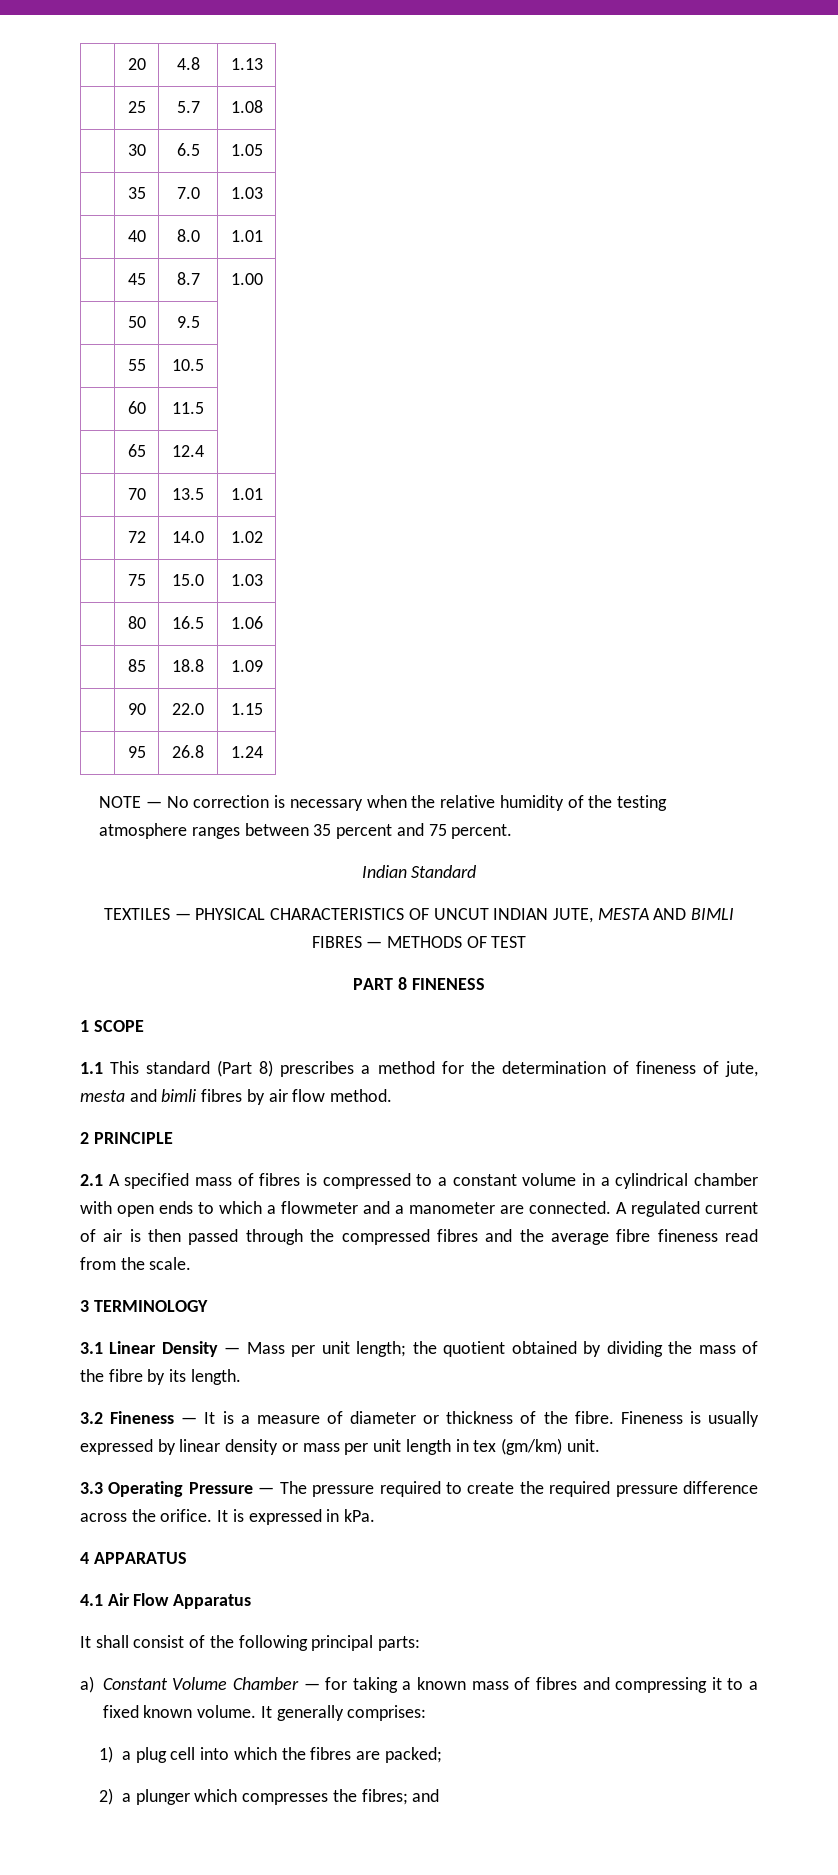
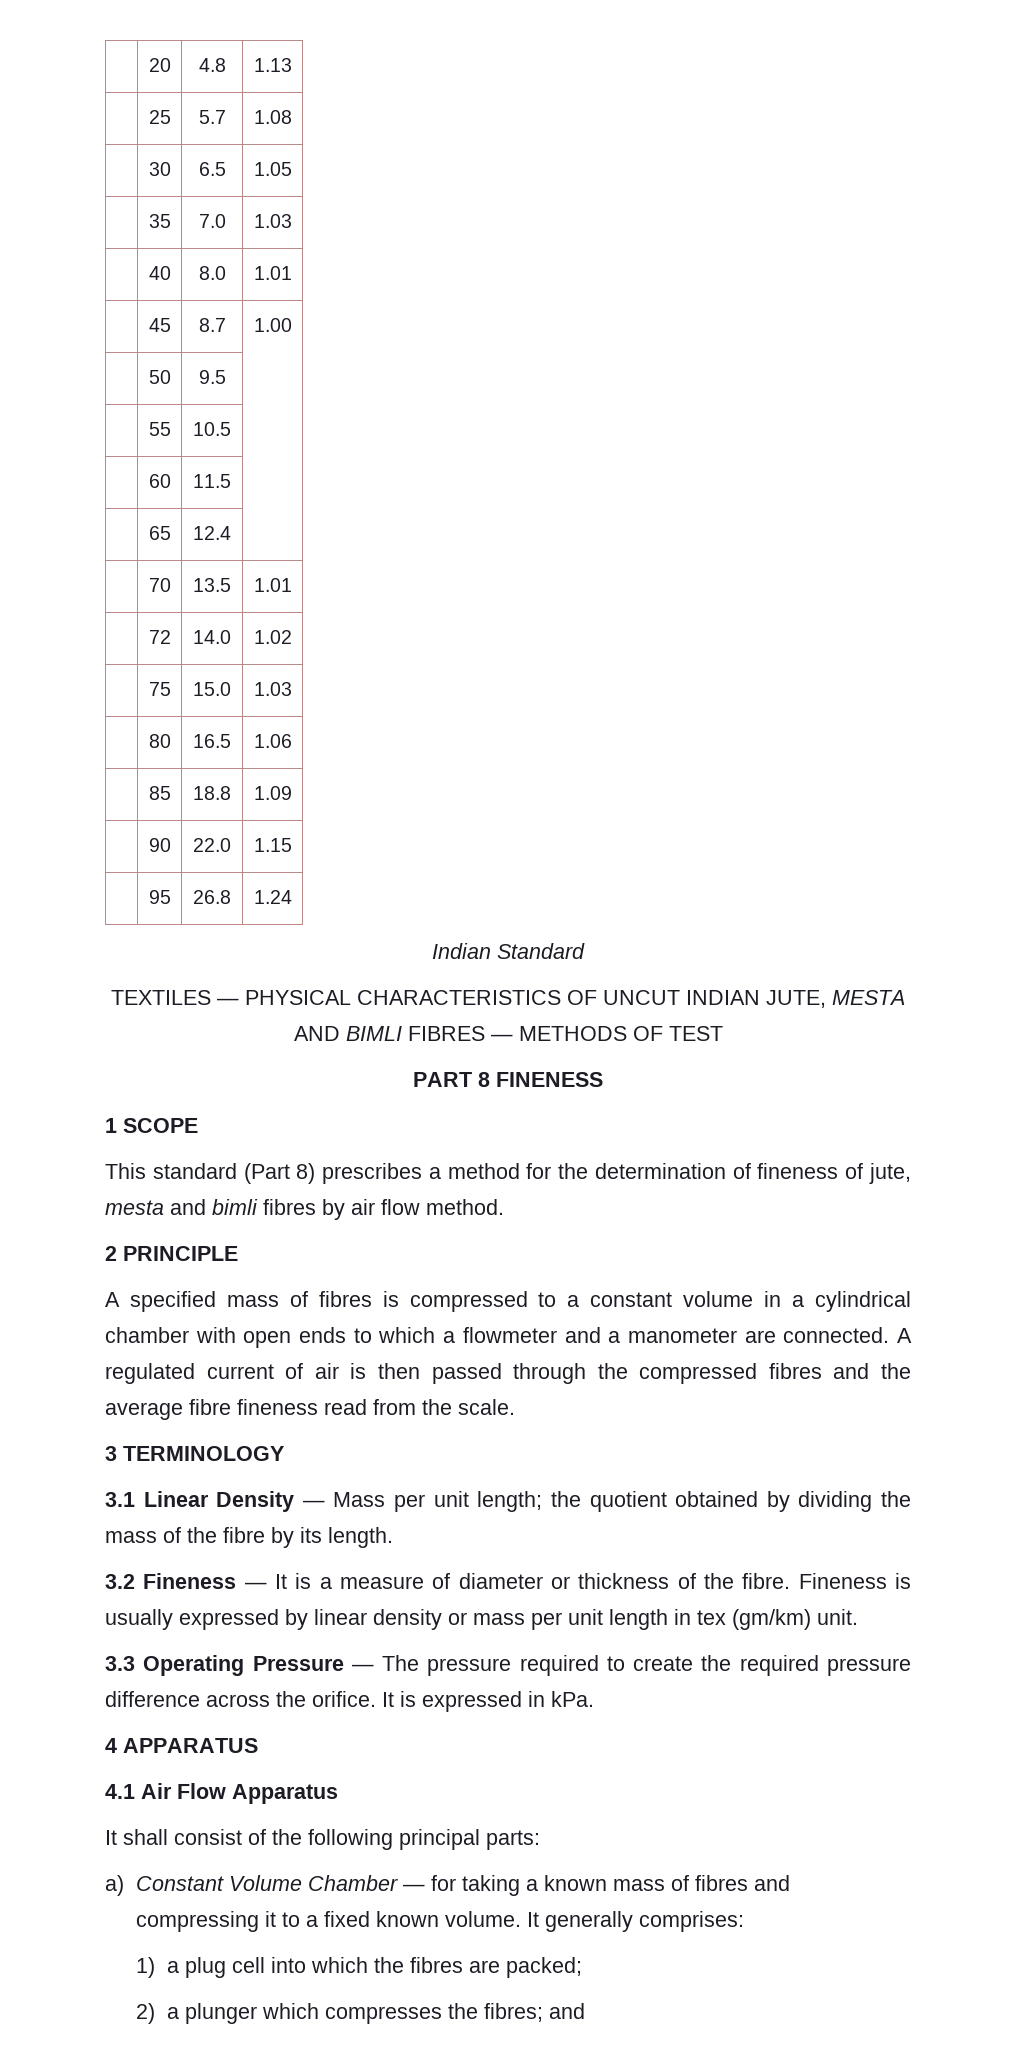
[99,795,667,811] [99,823,513,839] // NOTE — No correction is necessary when the relative humidity of the testing atmosphere ranges between 35 percent and 75 percent. -> (292, 897) none
[80,1062,103,1074] 1.1 -> (198, 1125) none
[80,1174,103,1186] 2.1 -> (238, 1253) none

